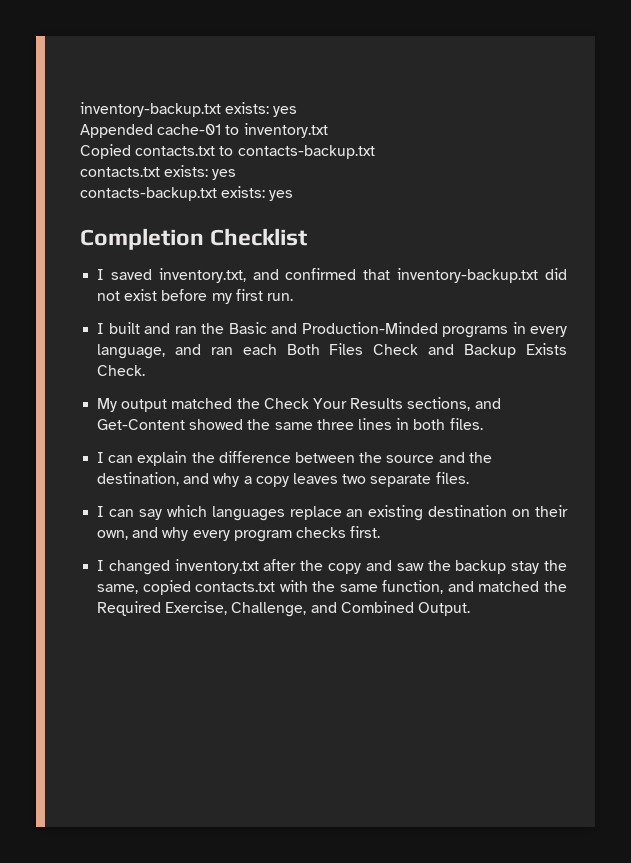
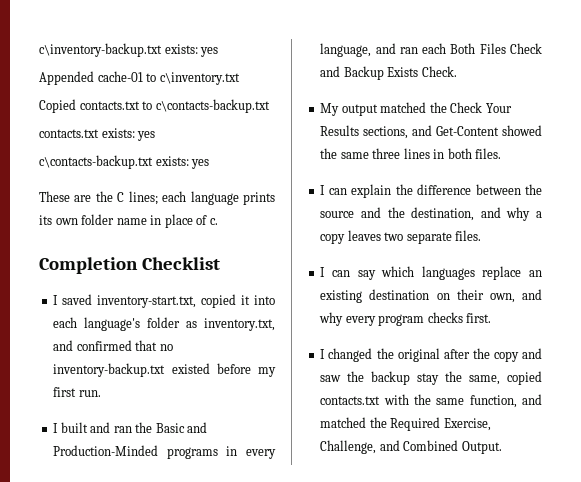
[80,102,221,117] inventory-backup.txt -> [39,43,162,57] c\inventory-backup.txt
[243,123,328,138] inventory.txt -> [159,72,240,85] c\inventory.txt
[237,145,375,159] contacts-backup.txt -> [155,99,270,113] c\contacts-backup.txt
[80,186,294,201] [80,228,308,250] [97,268,567,283] [97,289,158,301] contacts-backup.txt exists: yes // Completion Checklist // I saved inventory.txt, and confirmed that inventory-backup.txt did not exist -> [39,155,210,169] [39,191,275,205] [39,214,218,228] [39,257,220,274] [53,294,275,308] [53,317,275,331] [53,340,173,351] [53,363,210,377] c\contacts-backup.txt exists: yes // These are the C lines; each language prints its own folder name in place of c. // Completion Checklist // I saved inventory-start.txt, copied it into each language's folder as inventory.txt, and confirmed that no inventory-backup.txt existed
[174,559,259,574] inventory.txt -> [376,348,440,362] the original

